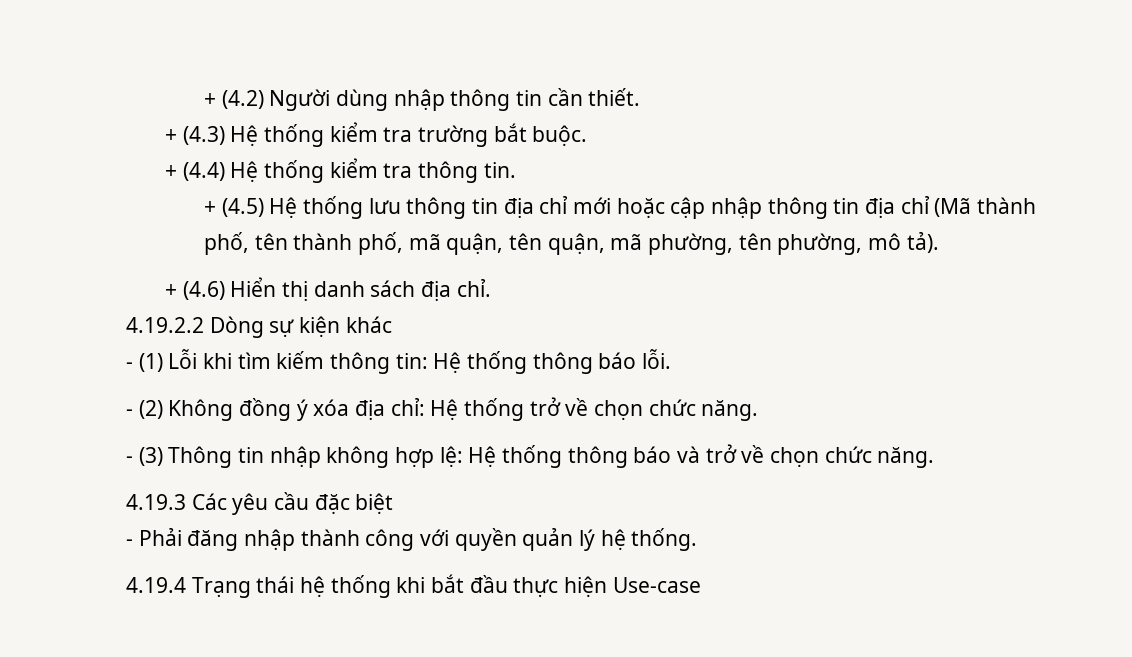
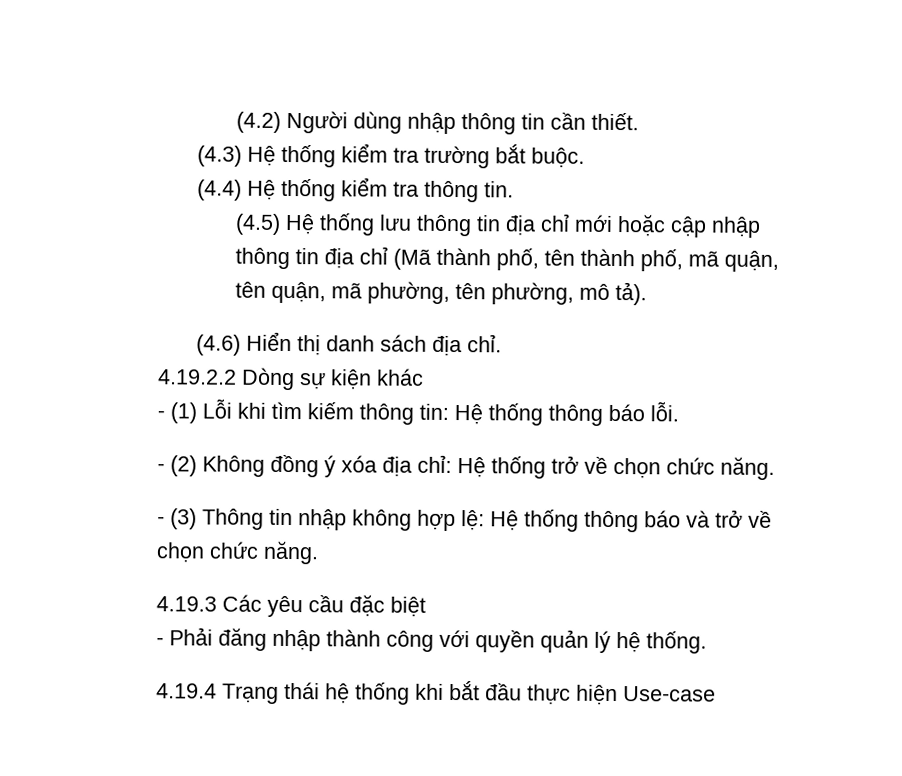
[203,93,216,106] + -> (235, 122) none
[164,129,177,142] + -> (639, 121) none
[164,165,177,178] + -> (586, 157) none
[203,201,216,214] + -> (515, 189) none
[164,284,177,297] + -> (647, 293) none

